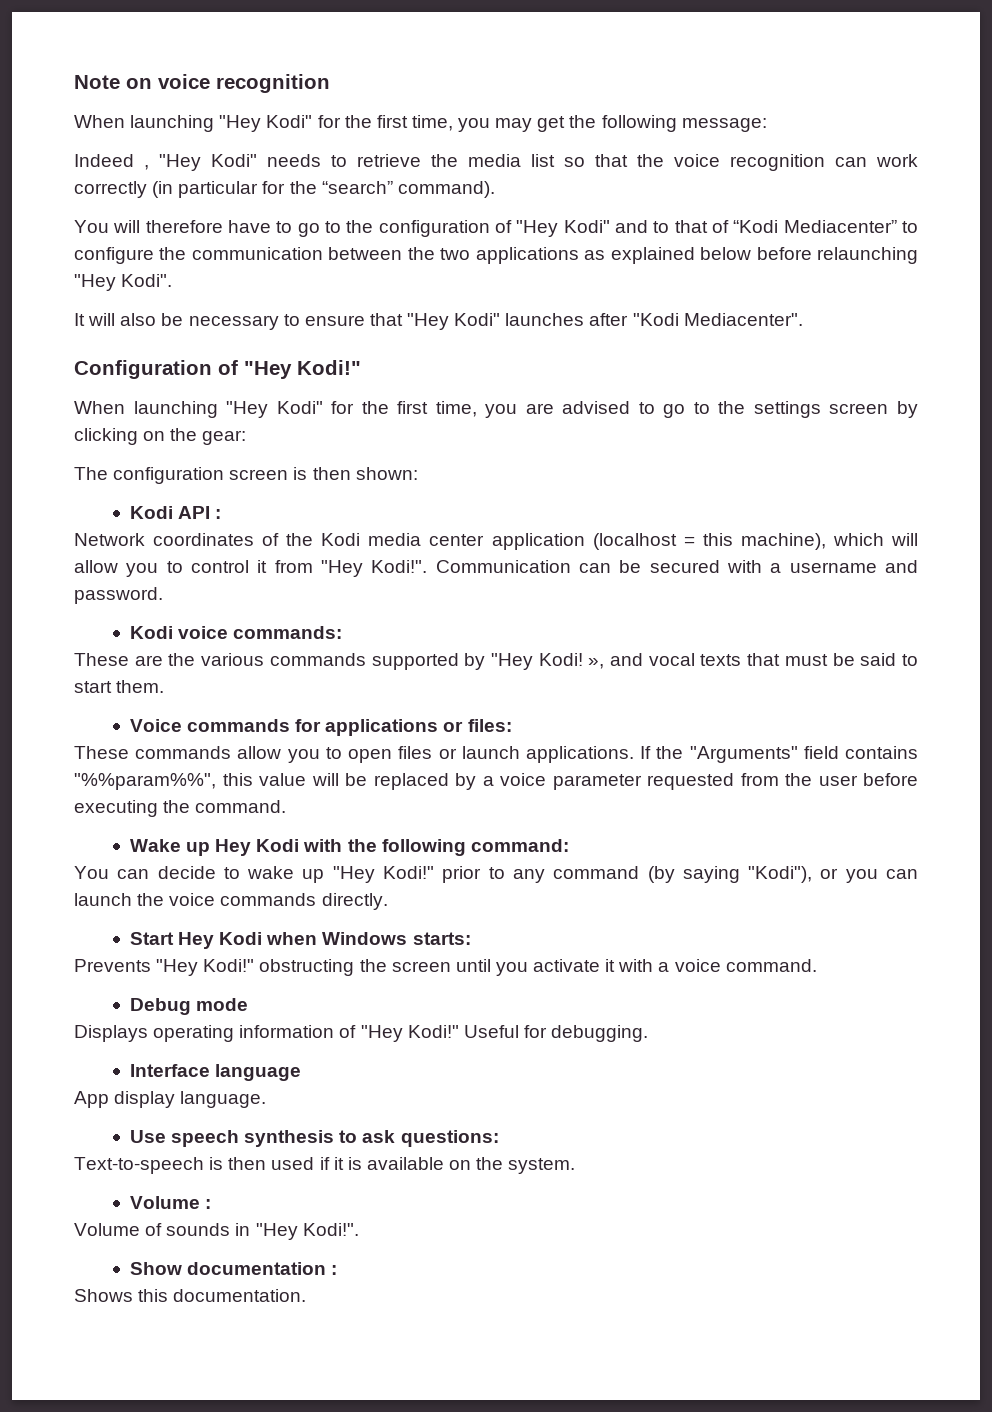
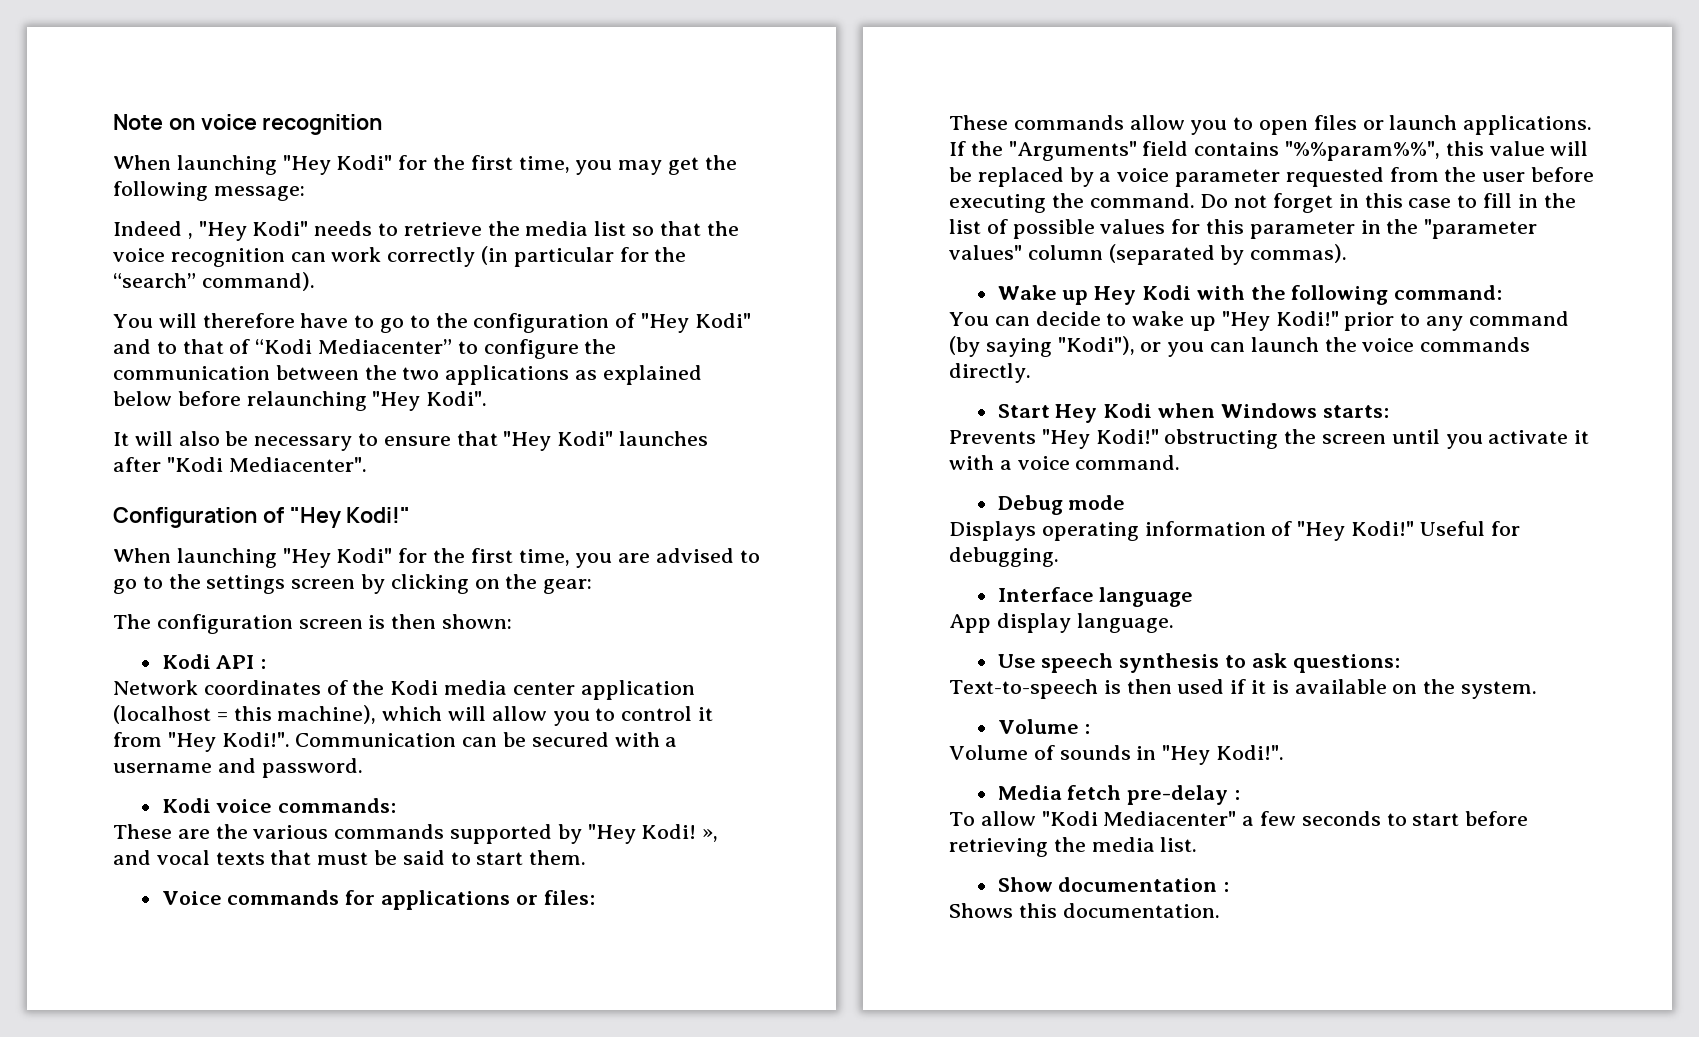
(287, 806) none -> [1200,193,1576,213] [949,219,1538,239] [949,244,1348,265] Do not forget in this case to fill in the list of possible values for this parameter in the "parameter values" column (separated by commas).
(359, 1229) none -> [997,785,1241,805] [949,811,1529,826] [949,837,1198,857] // Media fetch pre-delay : // To allow "Kodi Mediacenter" a few seconds to start before retrieving the media list.

